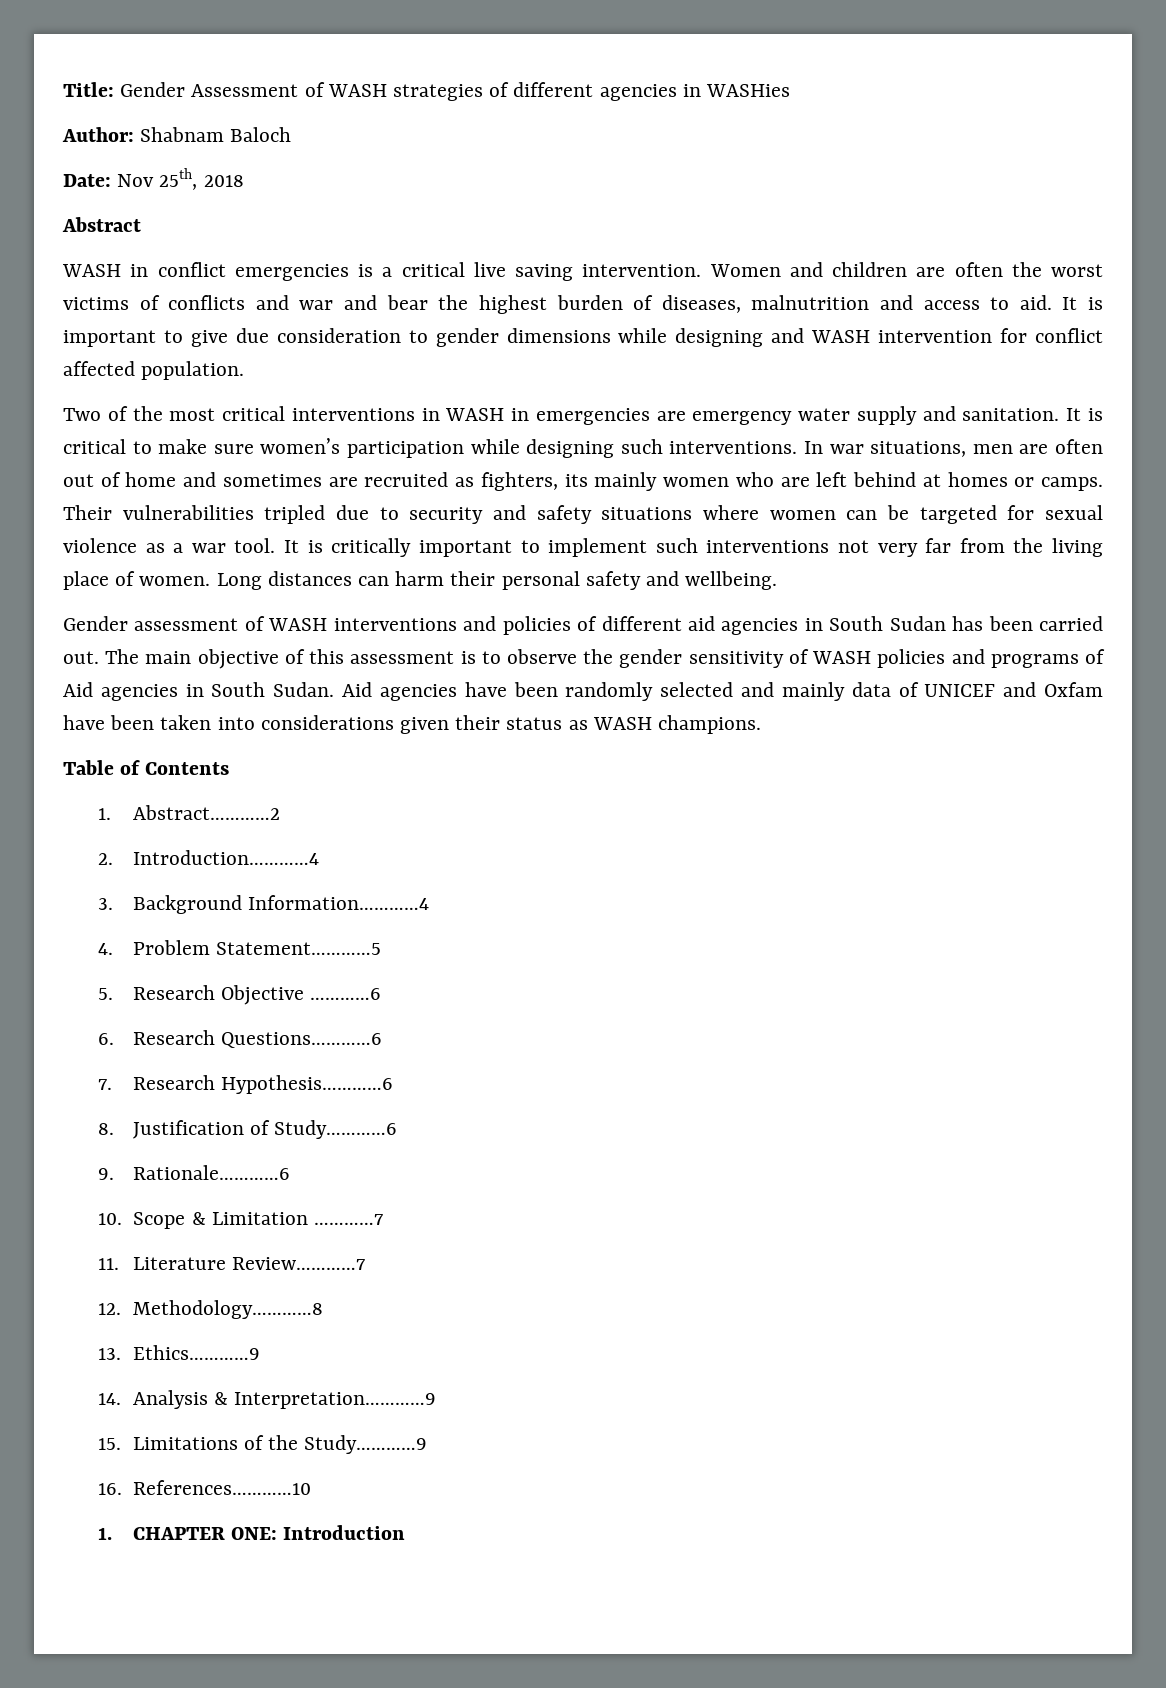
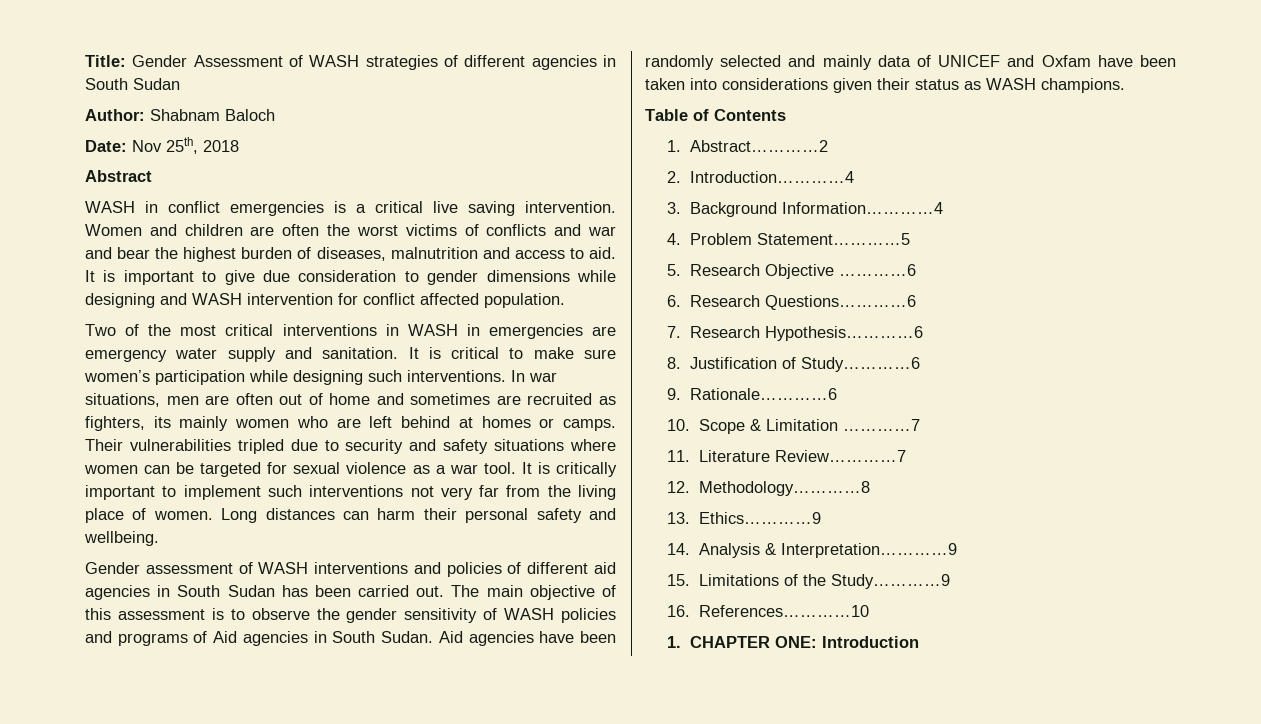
[706,84,791,97] WASHies -> [85,78,180,90] South Sudan

